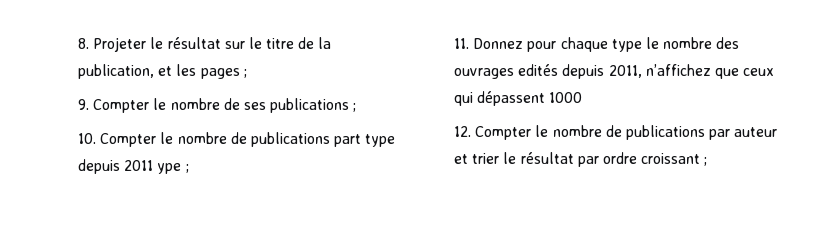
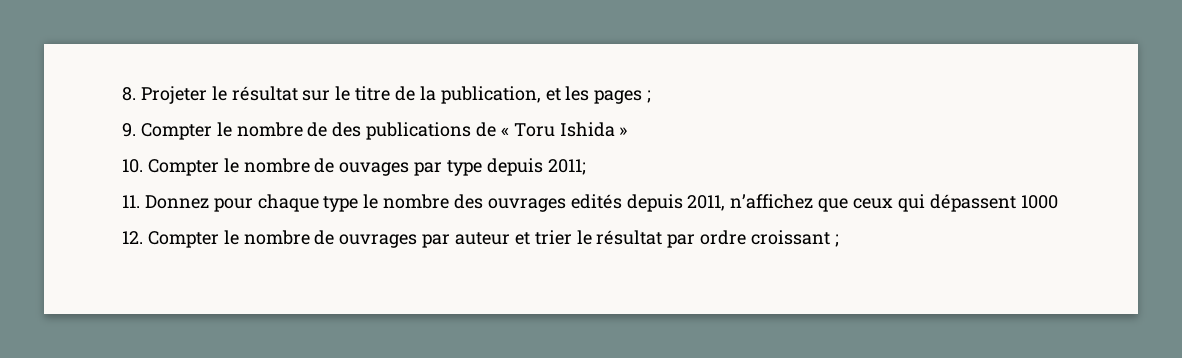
[243,98,357,113] ses publications ; -> [332,122,628,140] des publications de « Toru Ishida »
[250,132,396,147] [78,159,189,174] publications part type depuis 2011 ype ; -> [339,158,586,176] ouvages par type depuis 2011;
[625,125,705,140] publications -> [339,234,418,248] ouvrages

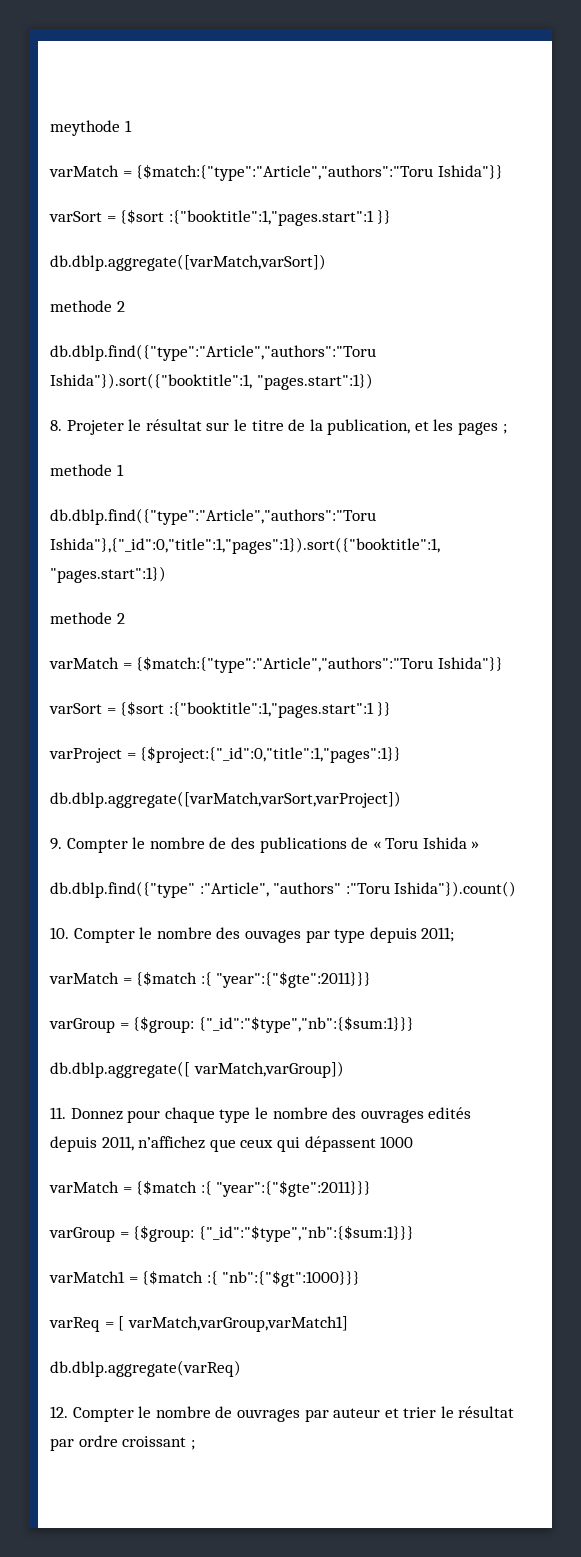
(122, 94) none -> [50,120,132,136] [49,164,503,181] [49,209,392,226] [50,254,326,271] [50,300,125,312] [50,344,376,361] [50,373,373,390] meythode 1 // varMatch = {$match:{"type":"Article","authors":"Toru Ishida"}} // varSort = {$sort :{"booktitle":1,"pages.start":1 }} // db.dblp.aggregate([varMatch,varSort]) // methode 2 // db.dblp.find({"type":"Article","authors":"Toru Ishida"}).sort({"booktitle":1, "pages.start":1}) //
(652, 96) none -> [50,464,124,476] [50,508,376,525] [50,537,440,554] [50,566,166,583] [50,612,125,624] [49,656,503,673] [49,701,392,718] [49,746,402,763] [50,791,401,808] // methode 1 // db.dblp.find({"type":"Article","authors":"Toru Ishida"},{"_id":0,"title":1,"pages":1}).sort({"booktitle":1, "pages.start":1}) // methode 2 // varMatch = {$match:{"type":"Article","authors":"Toru Ishida"}} // varSort = {$sort :{"booktitle":1,"pages.start":1 }} // varProject = {$project:{"_id":0,"title":1,"pages":1}} // db.dblp.aggregate([varMatch,varSort,varProject])
(628, 131) none -> [50,881,517,898] // db.dblp.find({"type" :"Article", "authors" :"Toru Ishida"}).count()
[314,158,335,173] de -> [216,927,241,939] des
(586, 167) none -> [49,971,372,988] [49,1016,414,1033] [50,1061,344,1078] // varMatch = {$match :{ "year":{"$gte":2011}}} // varGroup = {$group: {"_id":"$type","nb":{$sum:1}}} // db.dblp.aggregate([ varMatch,varGroup])
(1058, 202) none -> [49,1180,372,1197] [49,1225,414,1242] [49,1270,361,1287] [49,1316,348,1332] [50,1360,241,1377] // varMatch = {$match :{ "year":{"$gte":2011}}} // varGroup = {$group: {"_id":"$type","nb":{$sum:1}}} // varMatch1 = {$match :{ "nb":{"$gt":1000}}} // varReq = [ varMatch,varGroup,varMatch1] // db.dblp.aggregate(varReq)

